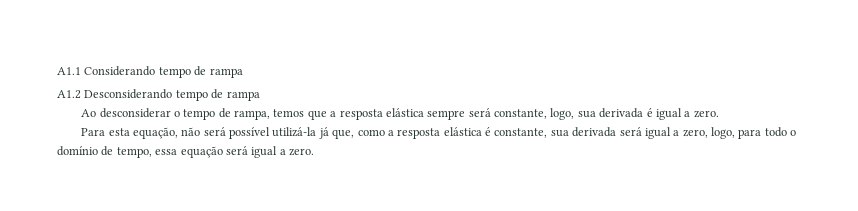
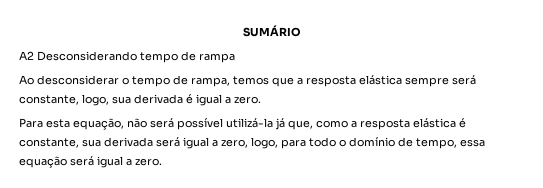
[57,66,243,78] [57,90,81,99] A1.1 Considerando tempo de rampa // A1.2 -> [242,25,301,37] [19,51,34,60] SUMÁRIO // A2

